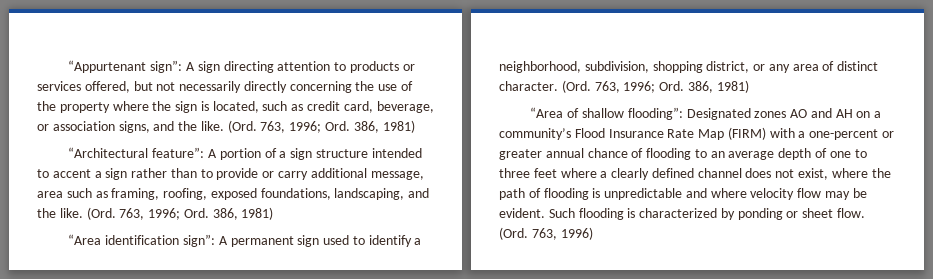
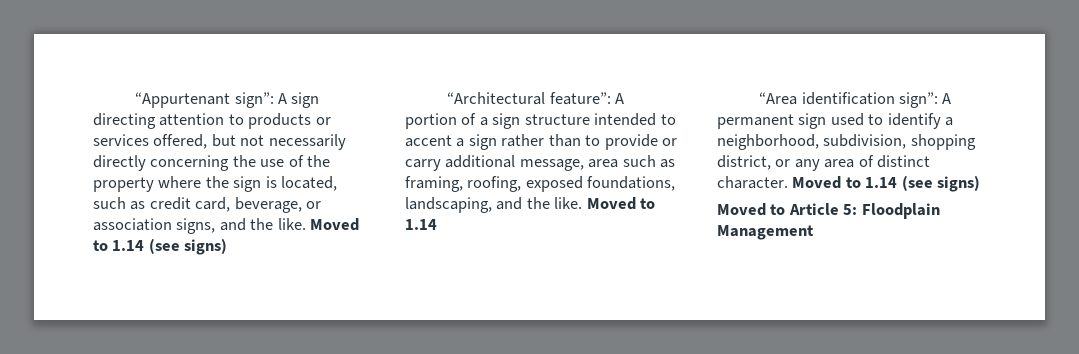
[227,120,415,133] (Ord. 763, 1996; Ord. 386, 1981) -> [310,218,360,231] [93,238,228,255] Moved to 1.14 (see signs)
[86,207,274,220] (Ord. 763, 1996; Ord. 386, 1981) -> [586,197,656,210] [405,219,437,230] Moved to 1.14
[561,80,749,93] [530,107,882,120] [499,127,895,140] [499,148,867,160] [499,168,891,180] [499,188,867,200] [499,208,866,220] [499,227,593,240] (Ord. 763, 1996; Ord. 386, 1981) // “Area of shallow flooding”: Designated zones AO and AH on a community’s Flood Insurance Rate Map (FIRM) with a one-percent or greater annual chance of flooding to an average depth of one to three feet where a clearly defined channel does not exist, where the path of flooding is unpredictable and where velocity flow may be evident. Such flooding is characterized by ponding or sheet flow. (Ord. 763, 1996) -> [792,175,981,192] [717,203,940,219] [717,225,814,240] Moved to 1.14 (see signs) // Moved to Article 5: Floodplain Management

